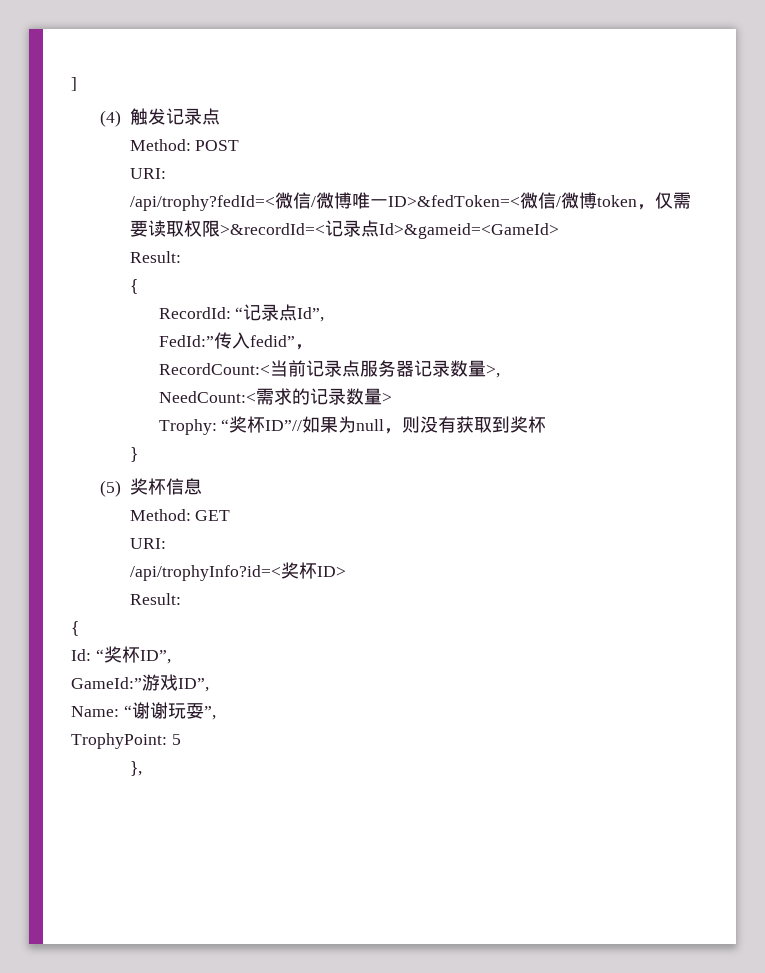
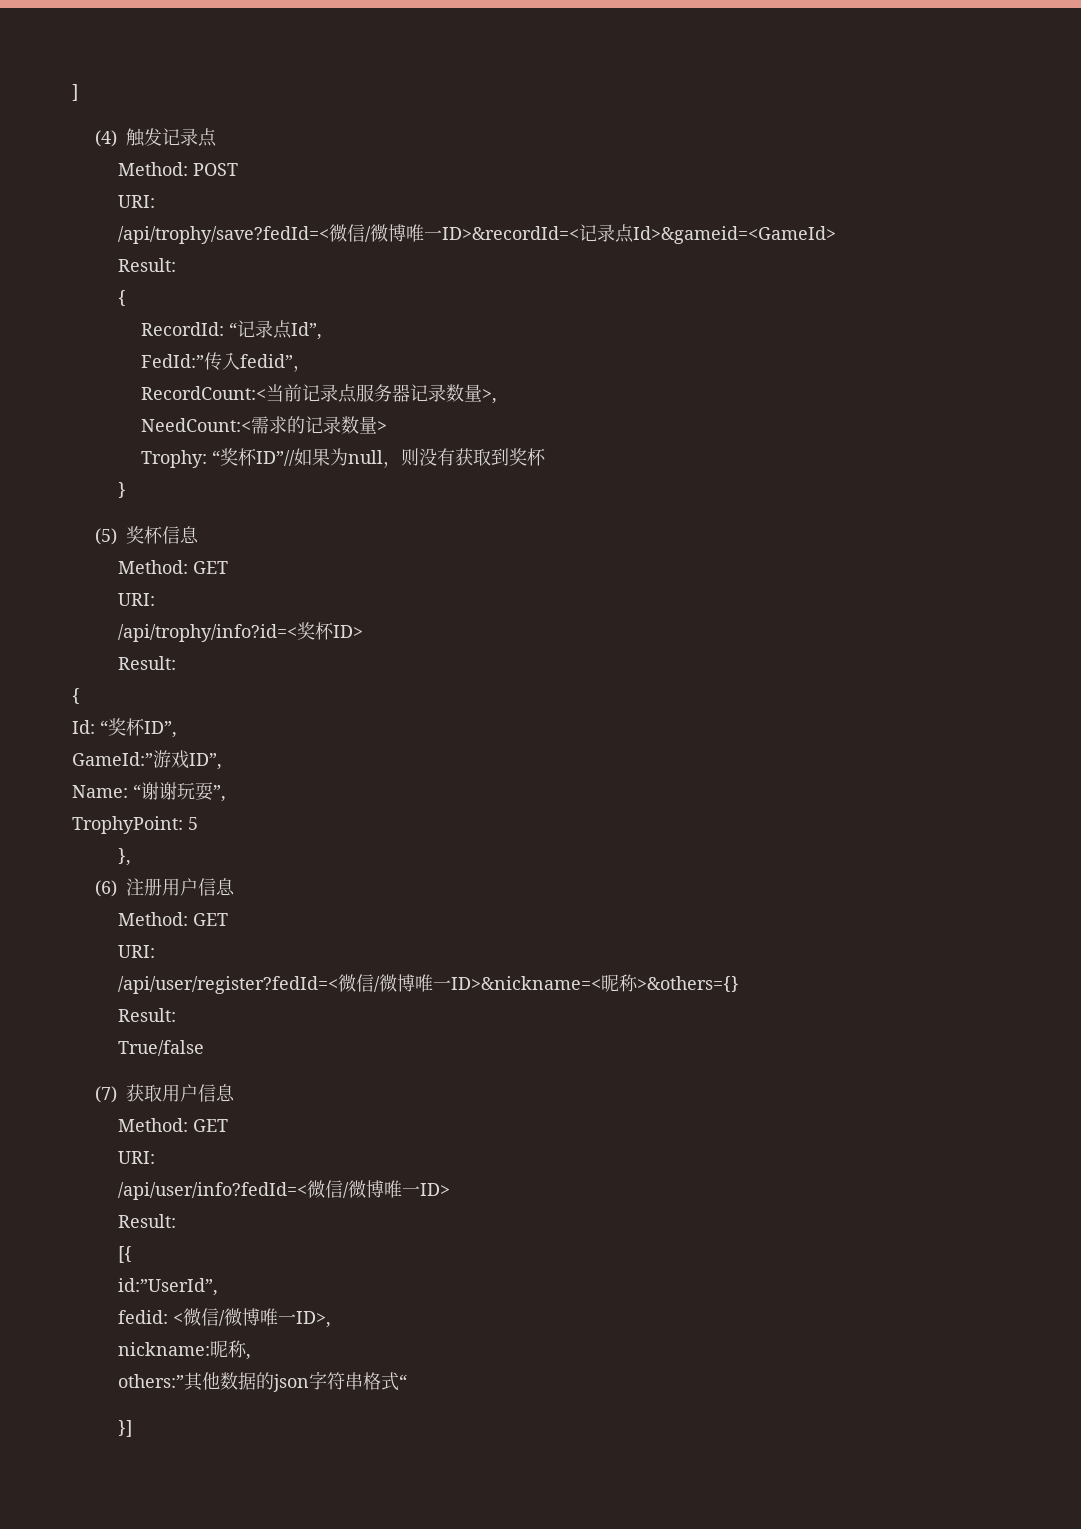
[129,192,691,211] [129,220,325,237] /api/trophy?fedId=<微信/微博唯一ID>&fedToken=<微信/微博token，仅需要读取权限>&recordId=< -> [117,224,579,244] /api/trophy/save?fedId=<微信/微博唯一ID>&recordId=<
[129,565,281,581] /api/trophyInfo?id=< -> [117,624,297,642] /api/trophy/info?id=<
(142, 768) none -> [94,878,235,897] [117,912,228,926] [117,945,155,958] [117,974,739,994] [117,1008,176,1022] [117,1040,204,1056] [94,1084,235,1103] [117,1118,228,1132] [117,1151,155,1164] [117,1180,450,1200] [117,1214,176,1228] [117,1246,132,1263] [117,1278,218,1296] [117,1308,331,1328] [117,1340,251,1360] [117,1371,407,1392] [117,1420,132,1437] // (6)注册用户信息 // Method: GET // URI: // /api/user/register?fedId=<微信/微博唯一ID>&nickname=<昵称>&others={} // Result: // True/false // (7)获取用户信息 // Method: GET // URI: // /api/user/info?fedId=<微信/微博唯一ID> // Result: // [{ // id:”UserId”, // fedid: <微信/微博唯一ID>, // nickname:昵称, // others:”其他数据的json字符串格式“ // }]

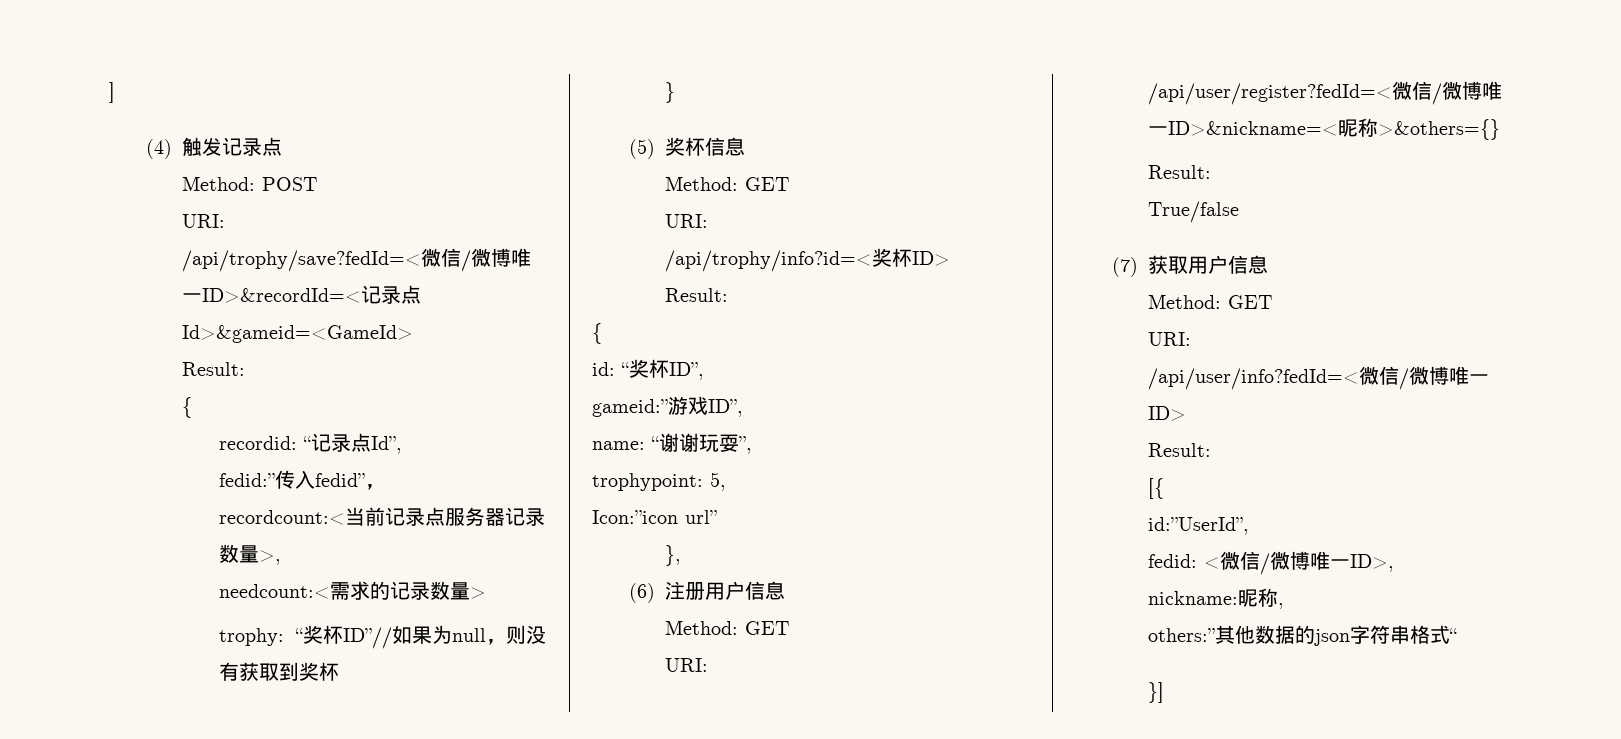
[140,322,224,336] RecordId: -> [219,436,298,450] recordid:
[140,354,204,368] FedId:” -> [219,473,276,487] fedid:”
[140,386,266,400] RecordCount:< -> [219,510,346,525] recordcount:<
[140,418,251,432] NeedCount:< -> [219,584,331,599] needcount:<
[140,450,207,468] Trophy: -> [219,628,285,646] trophy:
[72,720,95,734] Id: -> [592,362,615,376] id:
[72,752,153,766] GameId:” -> [592,399,668,417] gameid:”
[72,785,128,798] Name: -> [592,441,645,450] name:
[72,816,198,834] TrophyPoint: 5 -> [592,472,726,491] [592,510,717,524] trophypoint: 5, // Icon:”icon url”

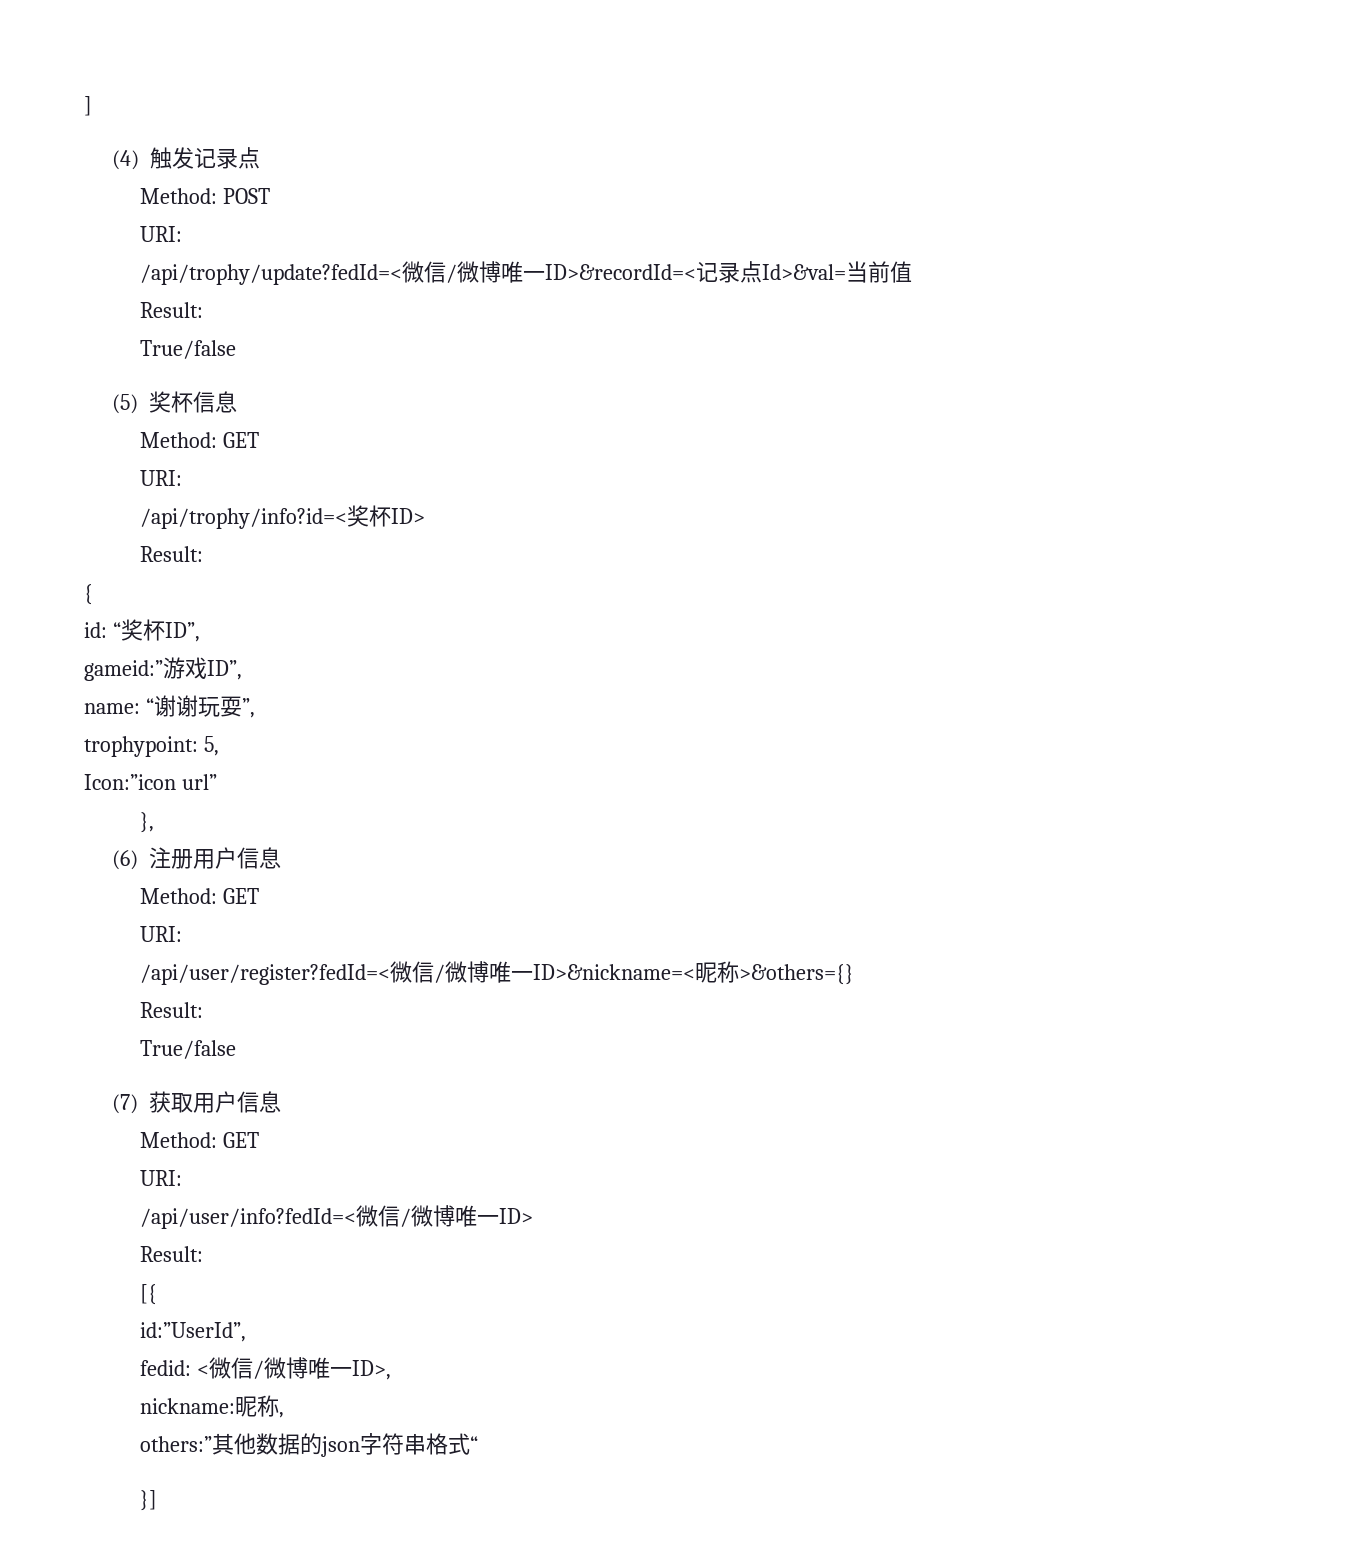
[182,250,422,272] /api/trophy/save?fedId=< -> [139,264,402,285] /api/trophy/update?fedId=<
[182,325,414,343] [182,362,246,376] [182,397,193,418] [219,433,403,454] [219,470,386,490] [219,507,546,526] [219,544,282,565] [219,581,487,600] [219,625,546,649] [219,662,340,681] [665,82,676,103] Id>&gameid=<GameId> // Result: // { // recordid: “记录点Id”, // fedid:”传入fedid”， // recordcount:<当前记录点服务器记录数量>, // needcount:<需求的记录数量> // trophy: “奖杯ID”//如果为null，则没有获取到奖杯 // } -> [761,261,912,283] [139,302,203,318] [139,340,236,359] Id>&val=当前值 // Result: // True/false

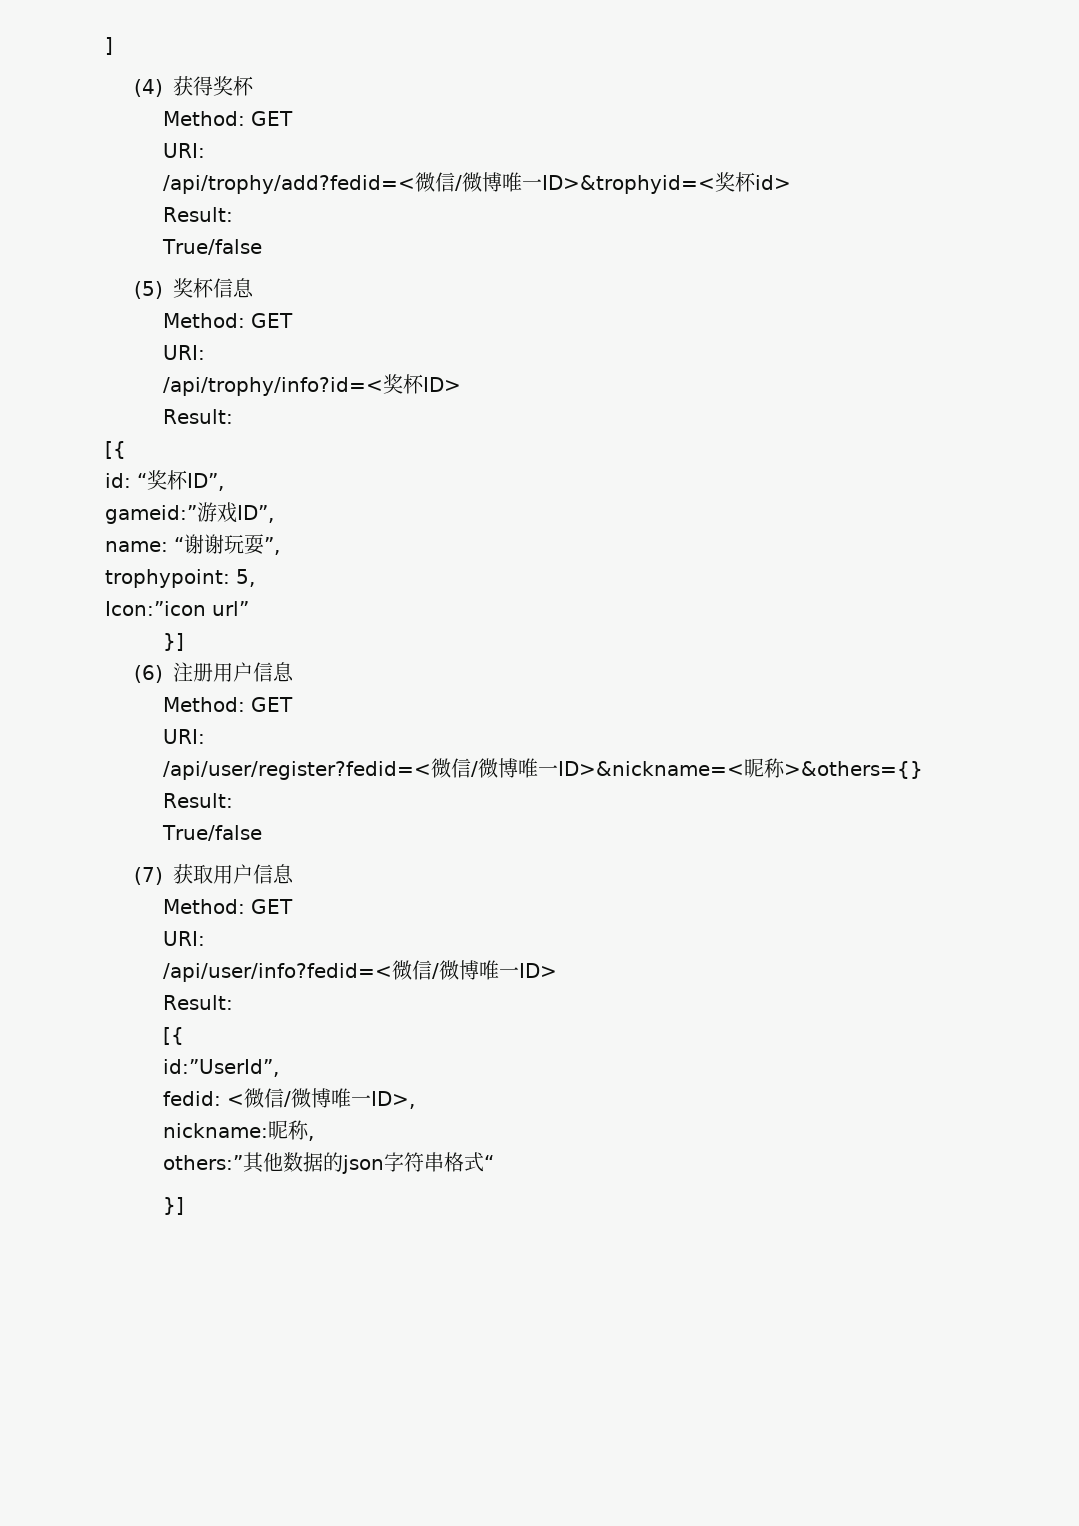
[149,147,260,169] [139,188,270,204] [139,226,182,242] [139,261,912,285] 触发记录点 // Method: POST // URI: // /api/trophy/update?fedId=<微信/微博唯一ID>&recordId=<记录点Id>&val=当前值 -> [172,76,254,96] [162,111,293,126] [162,143,205,158] [162,172,791,194] 获得奖杯 // Method: GET // URI: // /api/trophy/add?fedid=<微信/微博唯一ID>&trophyid=<奖杯id>
[84,584,93,605] { -> [105,441,126,459] [{
[139,812,154,833] }, -> [162,633,184,651] }]
[139,964,390,985] /api/user/register?fedId=< -> [162,761,431,780] /api/user/register?fedid=<
[139,1208,356,1229] /api/user/info?fedId=< -> [162,963,392,982] /api/user/info?fedid=<

